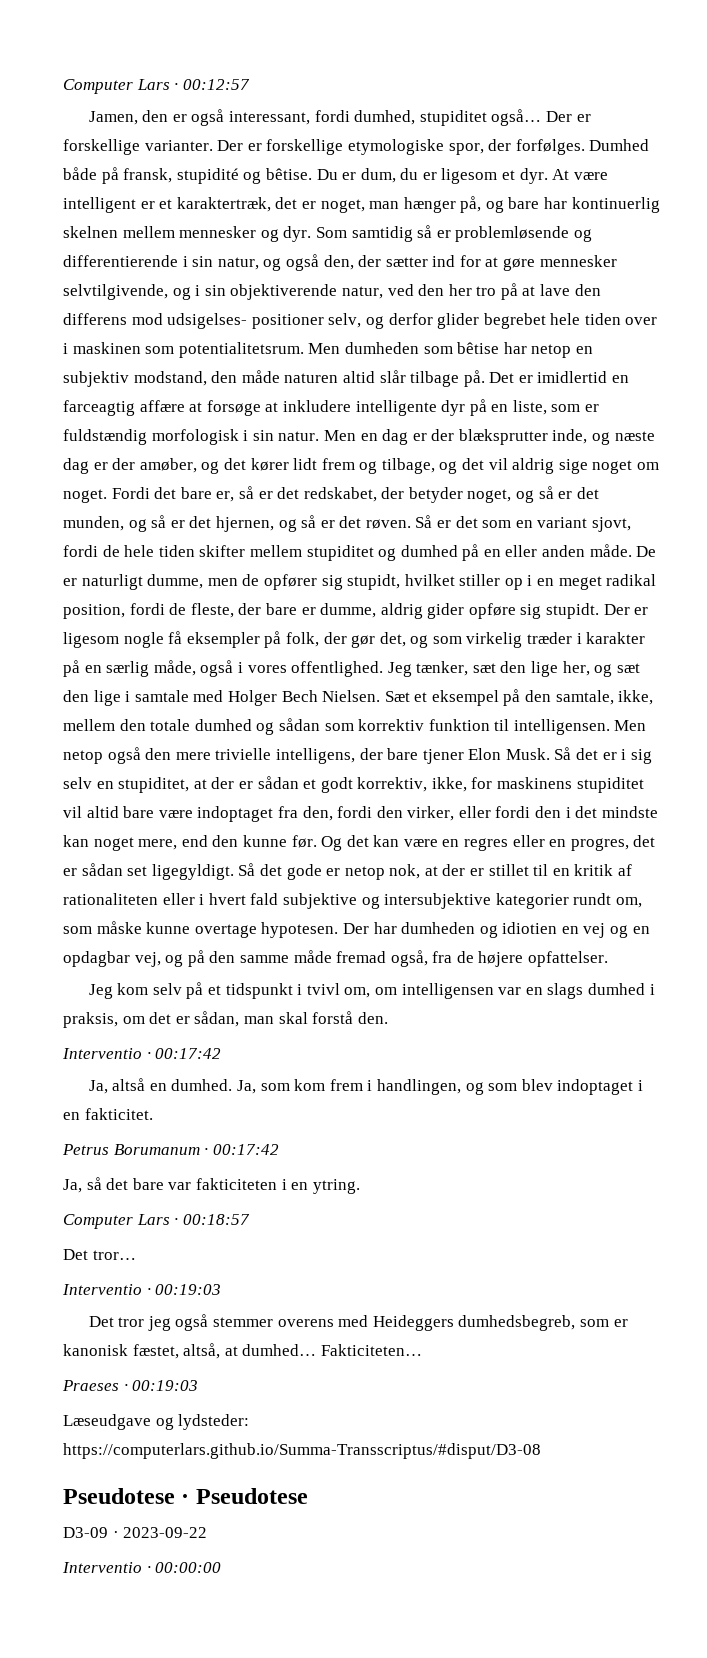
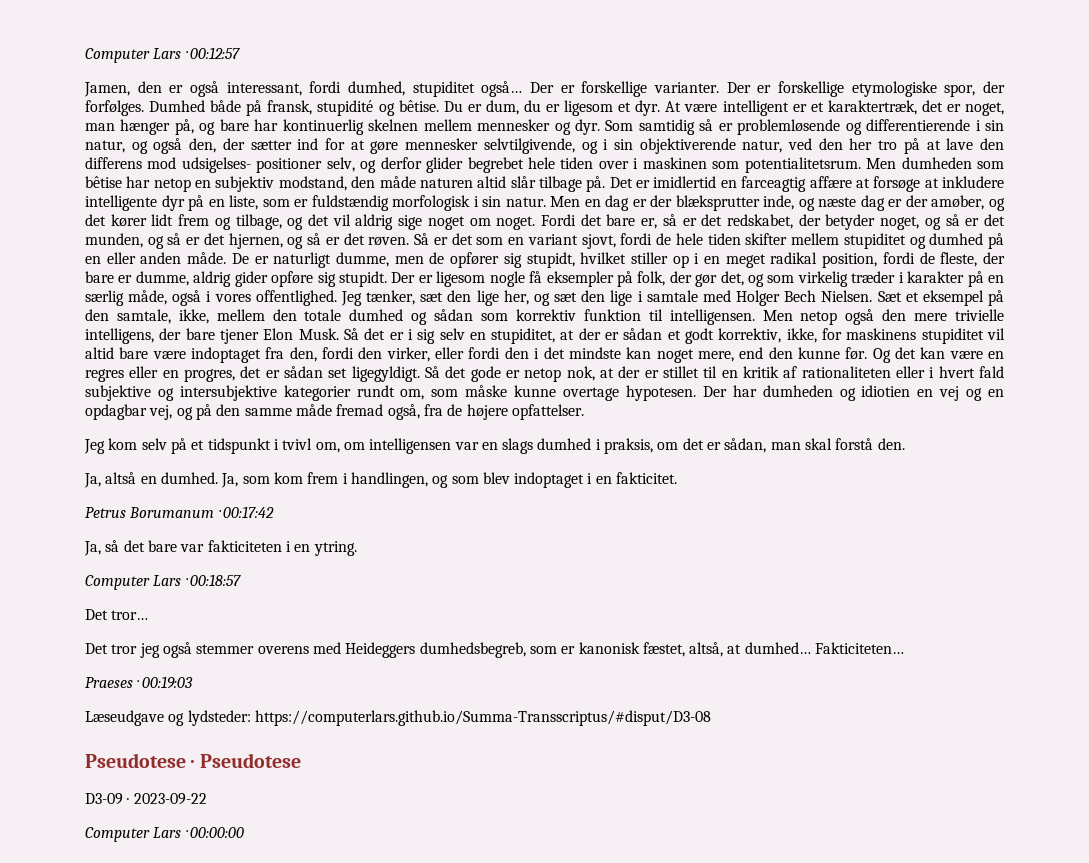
[62,1048,222,1059] // Interventio · 00:17:42 -> (905, 444) none
[62,1284,222,1295] // Interventio · 00:19:03 -> (149, 615) none
[62,1562,142,1573] Interventio -> [85,827,182,842] Computer Lars

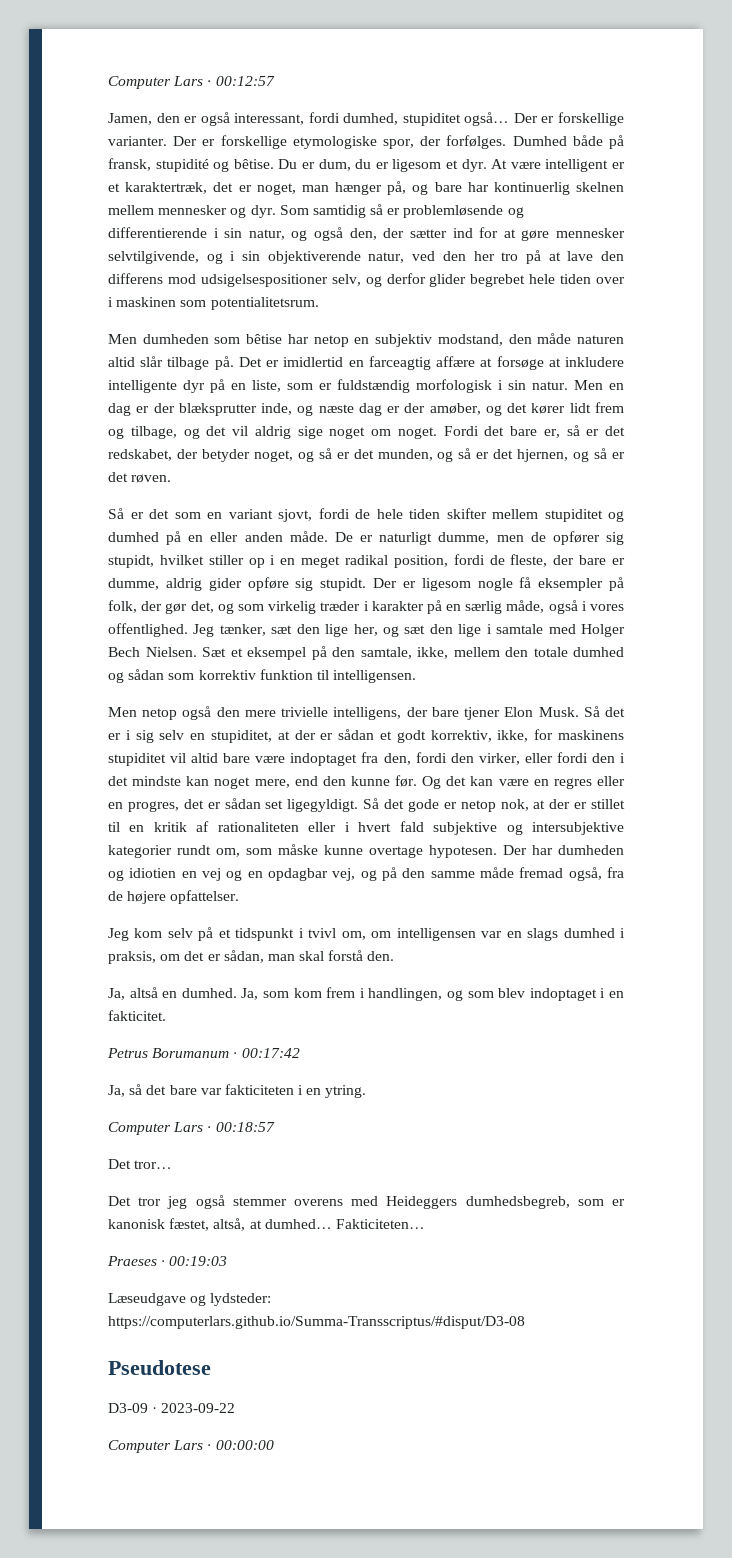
[181,157,323,173] udsigelses- positioner -> [200,274,328,287] udsigelsespositioner
(861, 165) none -> (319, 303) //
(410, 241) none -> (172, 478) //
(755, 317) none -> (417, 676) //
[191,753,301,768] · Pseudotese -> (211, 1367) none

